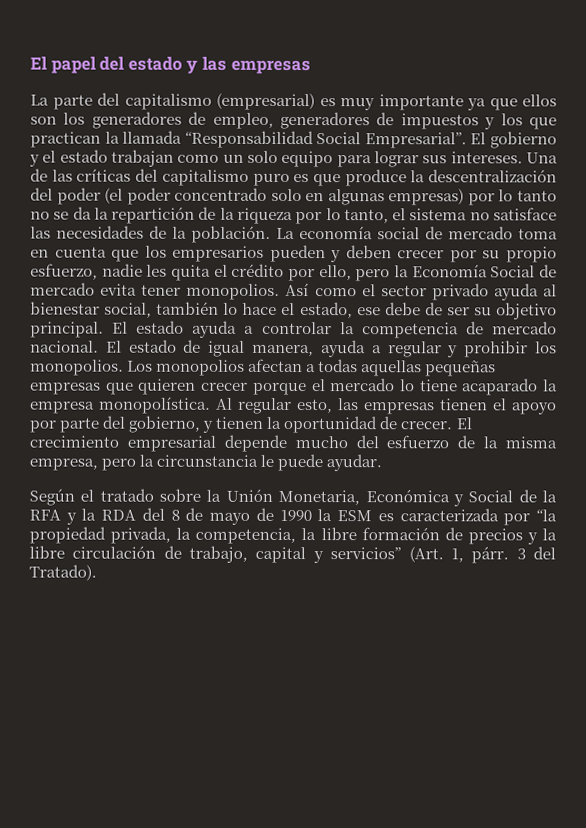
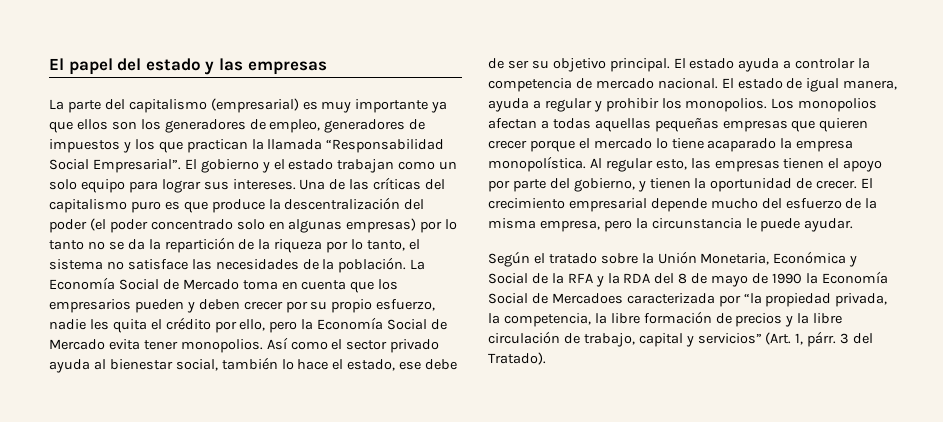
[299,226,513,240] economía social de mercado -> [49,277,239,290] Economía Social de Mercado
[30,282,95,296] mercado -> [49,339,105,350] Mercado
[337,510,394,522] ESM es -> [821,271,888,284] [488,293,623,304] Economía Social de Mercadoes

